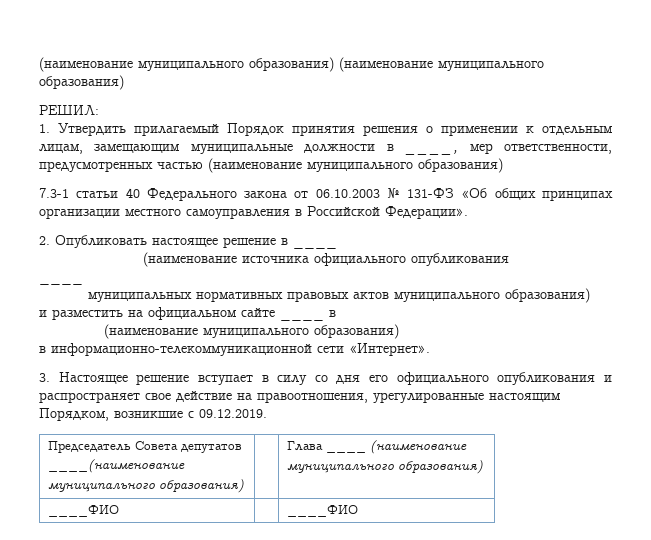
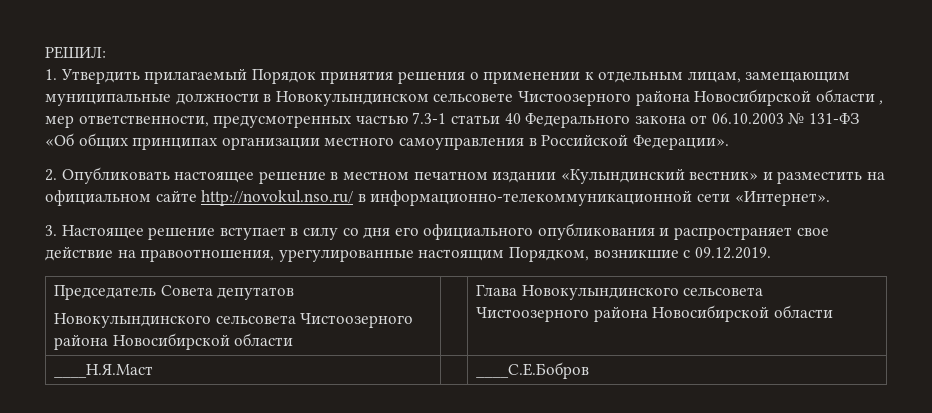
[39,57,544,72] [39,75,124,90] (наименование муниципального образования) (наименование муниципального образования) // -> (45, 52) none
[405,150,459,155] ____, -> [275,89,884,106] Новокулындинском сельсовете Чистоозерного района Новосибирской области ,
[208,158,503,173] (наименование муниципального образования) // -> (408, 119) none
[293,245,337,249] [142,252,509,267] [39,281,83,285] [87,288,590,303] ____ // (наименование источника официального опубликования // ____ // муниципальных нормативных правовых актов муниципального образования) // -> [342,168,759,184] местном печатном издании «Кулындинский вестник»
[280,317,324,321] [329,310,336,317] [104,324,400,339] ____ в // (наименование муниципального образования) // -> [201,190,354,206] http://novokul.nso.ru/
[47,459,185,473] [47,479,244,493] [286,440,467,454] [286,460,483,474] [47,505,119,517] [286,505,358,517] ____(наименование // муниципального образования) | | Глава ____ (наименование // муниципального образования) // ____ФИО | | ____ФИО -> [54,313,414,328] [54,333,294,350] [476,284,764,300] [476,305,833,322] [54,363,154,378] [476,362,590,379] Новокулындинского сельсовета Чистоозерного района Новосибирской области | | Глава Новокулындинского сельсовета Чистоозерного района Новосибирской области // ____Н.Я.Маст | | ____С.Е.Бобров

